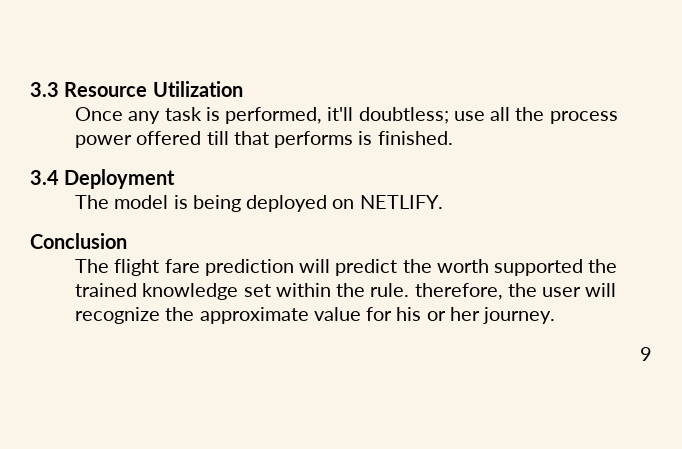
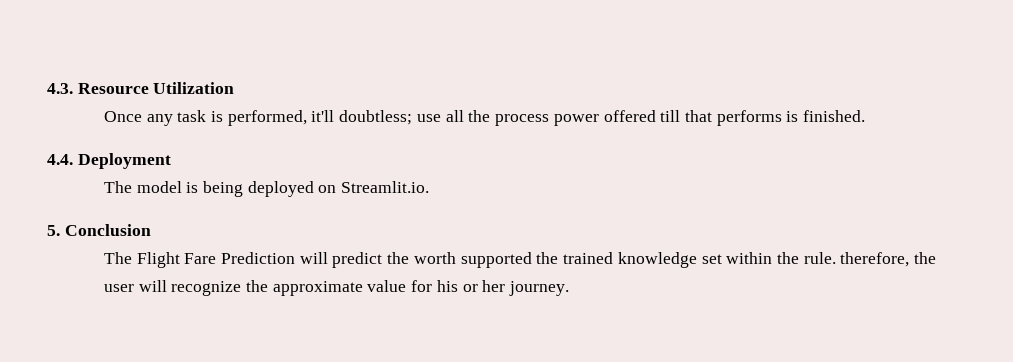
[30,82,59,97] 3.3 -> [47,83,73,94] 4.3.
[30,170,59,185] 3.4 -> [47,154,73,165] 4.4.
[359,195,443,209] NETLIFY. // -> [341,181,430,193] [47,225,60,236] Streamlit.io. // 5.
[114,259,294,276] flight fare prediction -> [136,252,295,268] Flight Fare Prediction
[640,347,652,361] // 9 -> (570, 288) none

